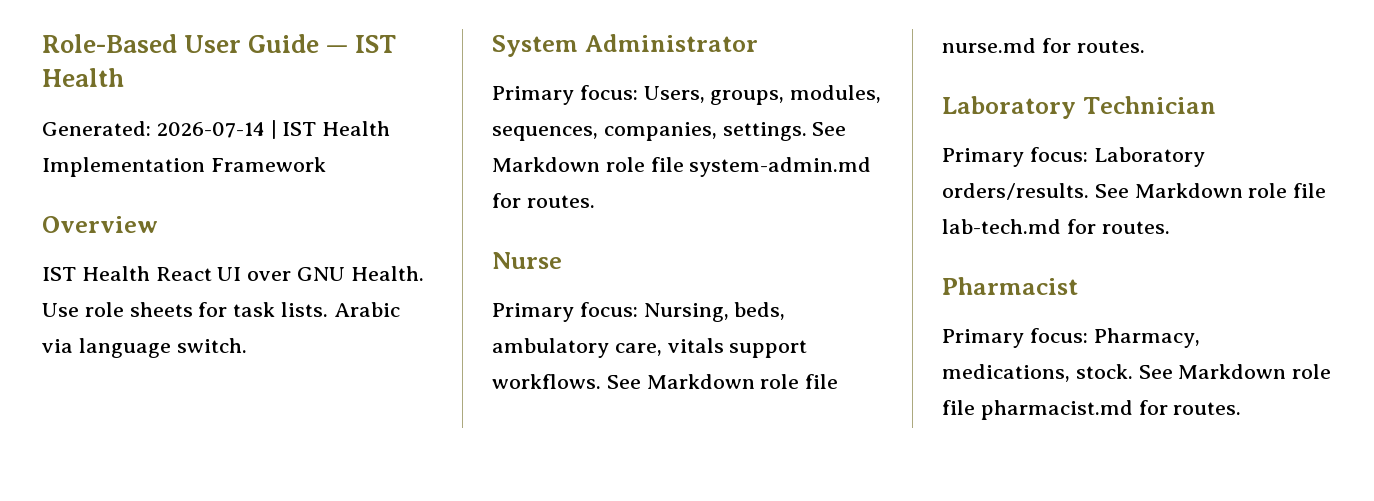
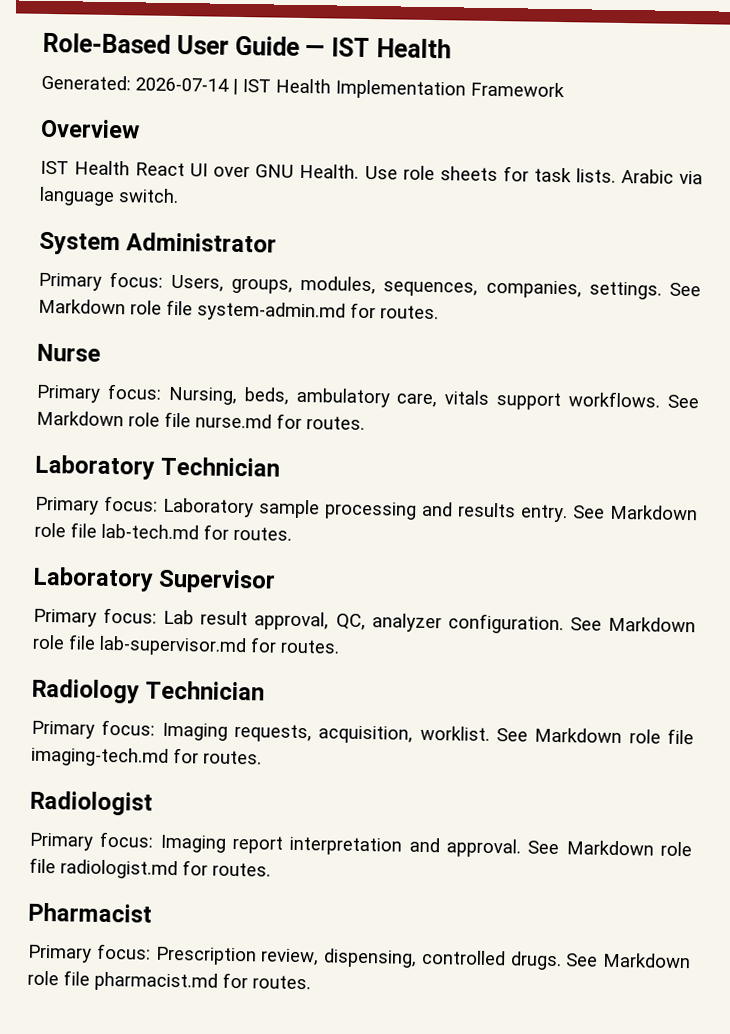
[942,183,1089,200] orders/results. -> [258,499,568,523] sample processing and results entry.
[942,277,1078,295] [942,328,1200,348] [942,364,1133,382] Pharmacist // Primary focus: Pharmacy, medications, stock. -> [33,566,277,594] [33,607,696,635] [32,634,340,657] [32,678,266,704] [31,719,694,745] [31,746,262,767] [30,790,153,816] [29,831,692,858] [29,857,271,880] [28,902,152,923] [27,943,562,971] Laboratory Supervisor // Primary focus: Lab result approval, QC, analyzer configuration. See Markdown role file lab-supervisor.md for routes. // Radiology Technician // Primary focus: Imaging requests, acquisition, worklist. See Markdown role file imaging-tech.md for routes. // Radiologist // Primary focus: Imaging report interpretation and approval. See Markdown role file radiologist.md for routes. // Pharmacist // Primary focus: Prescription review, dispensing, controlled drugs.

